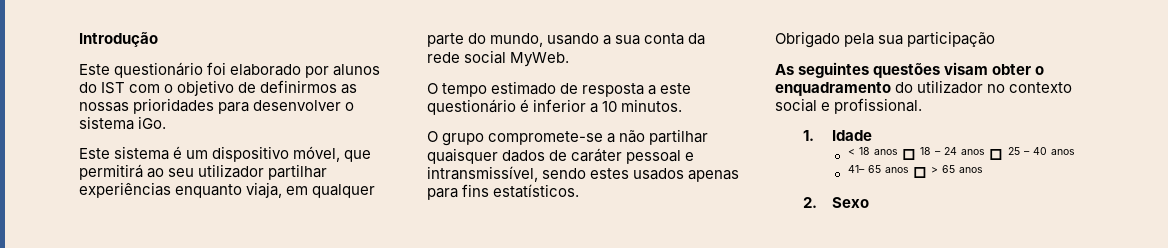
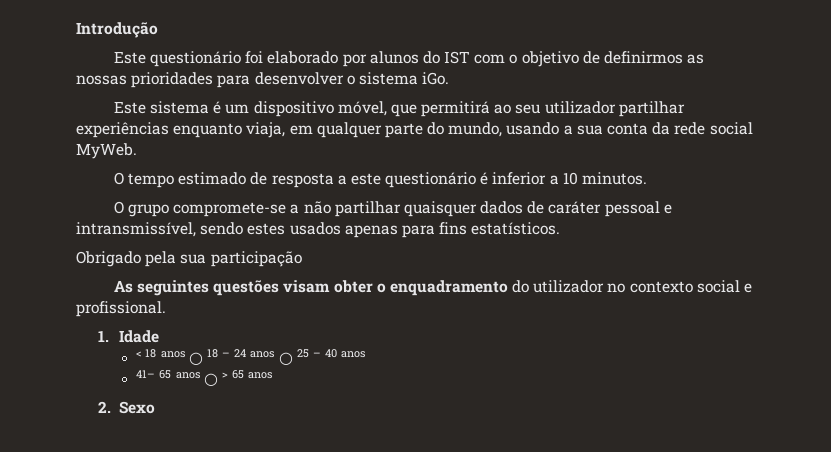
[902,149,917,160] □ -> [188,352,203,366] ○
[989,149,1004,160] □ -> [278,352,293,366] ○
[913,167,928,178] □ -> [203,373,218,387] ○

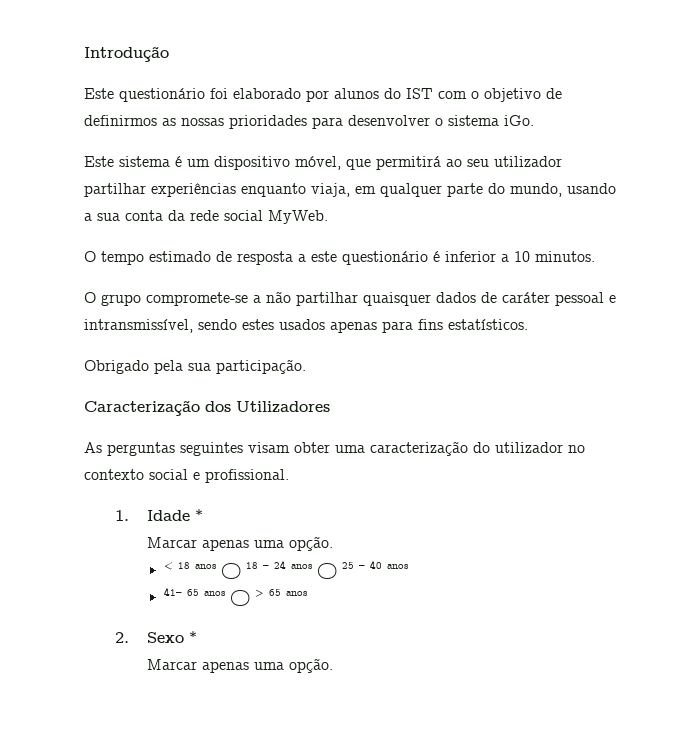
[210,251,302,267] [113,280,508,296] participação // As seguintes questões visam obter o enquadramento -> [216,359,306,374] [84,400,330,416] [84,441,468,456] participação. // Caracterização dos Utilizadores // As perguntas seguintes visam obter uma caracterização
(160, 336) none -> [194,509,203,521] [146,536,333,551] * // Marcar apenas uma opção.
(156, 407) none -> [188,631,197,643] [146,658,333,673] * // Marcar apenas uma opção.

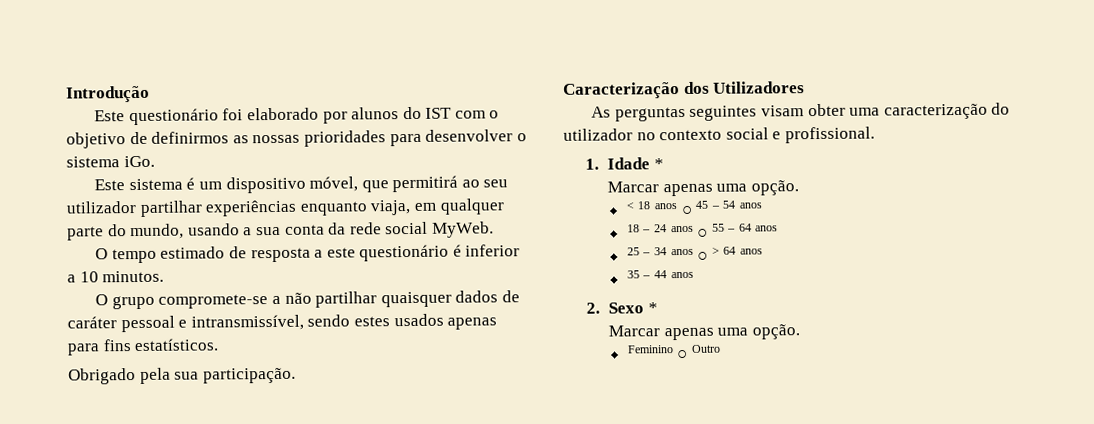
(242, 571) none -> [695,200,762,209] 45 – 54 anos //
[342,560,409,569] [164,587,282,606] 25 – 40 anos // 41– 65 anos ○ > 65 -> [711,223,779,232] [626,246,763,261] [626,270,667,279] 55 – 64 anos // 25 – 34 anos ○ > 64 anos // 35 – 44
(333, 665) none -> [626,344,721,360] // Feminino ○ Outro

